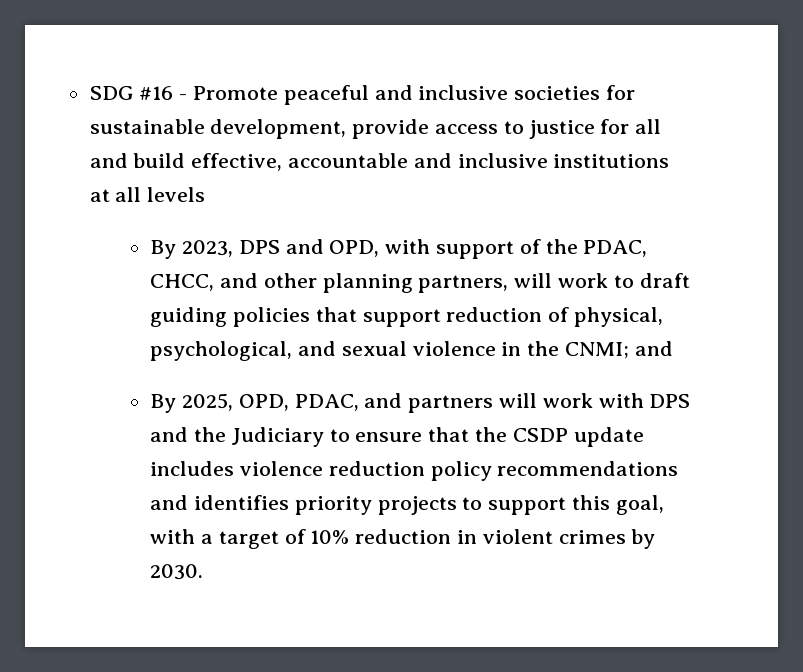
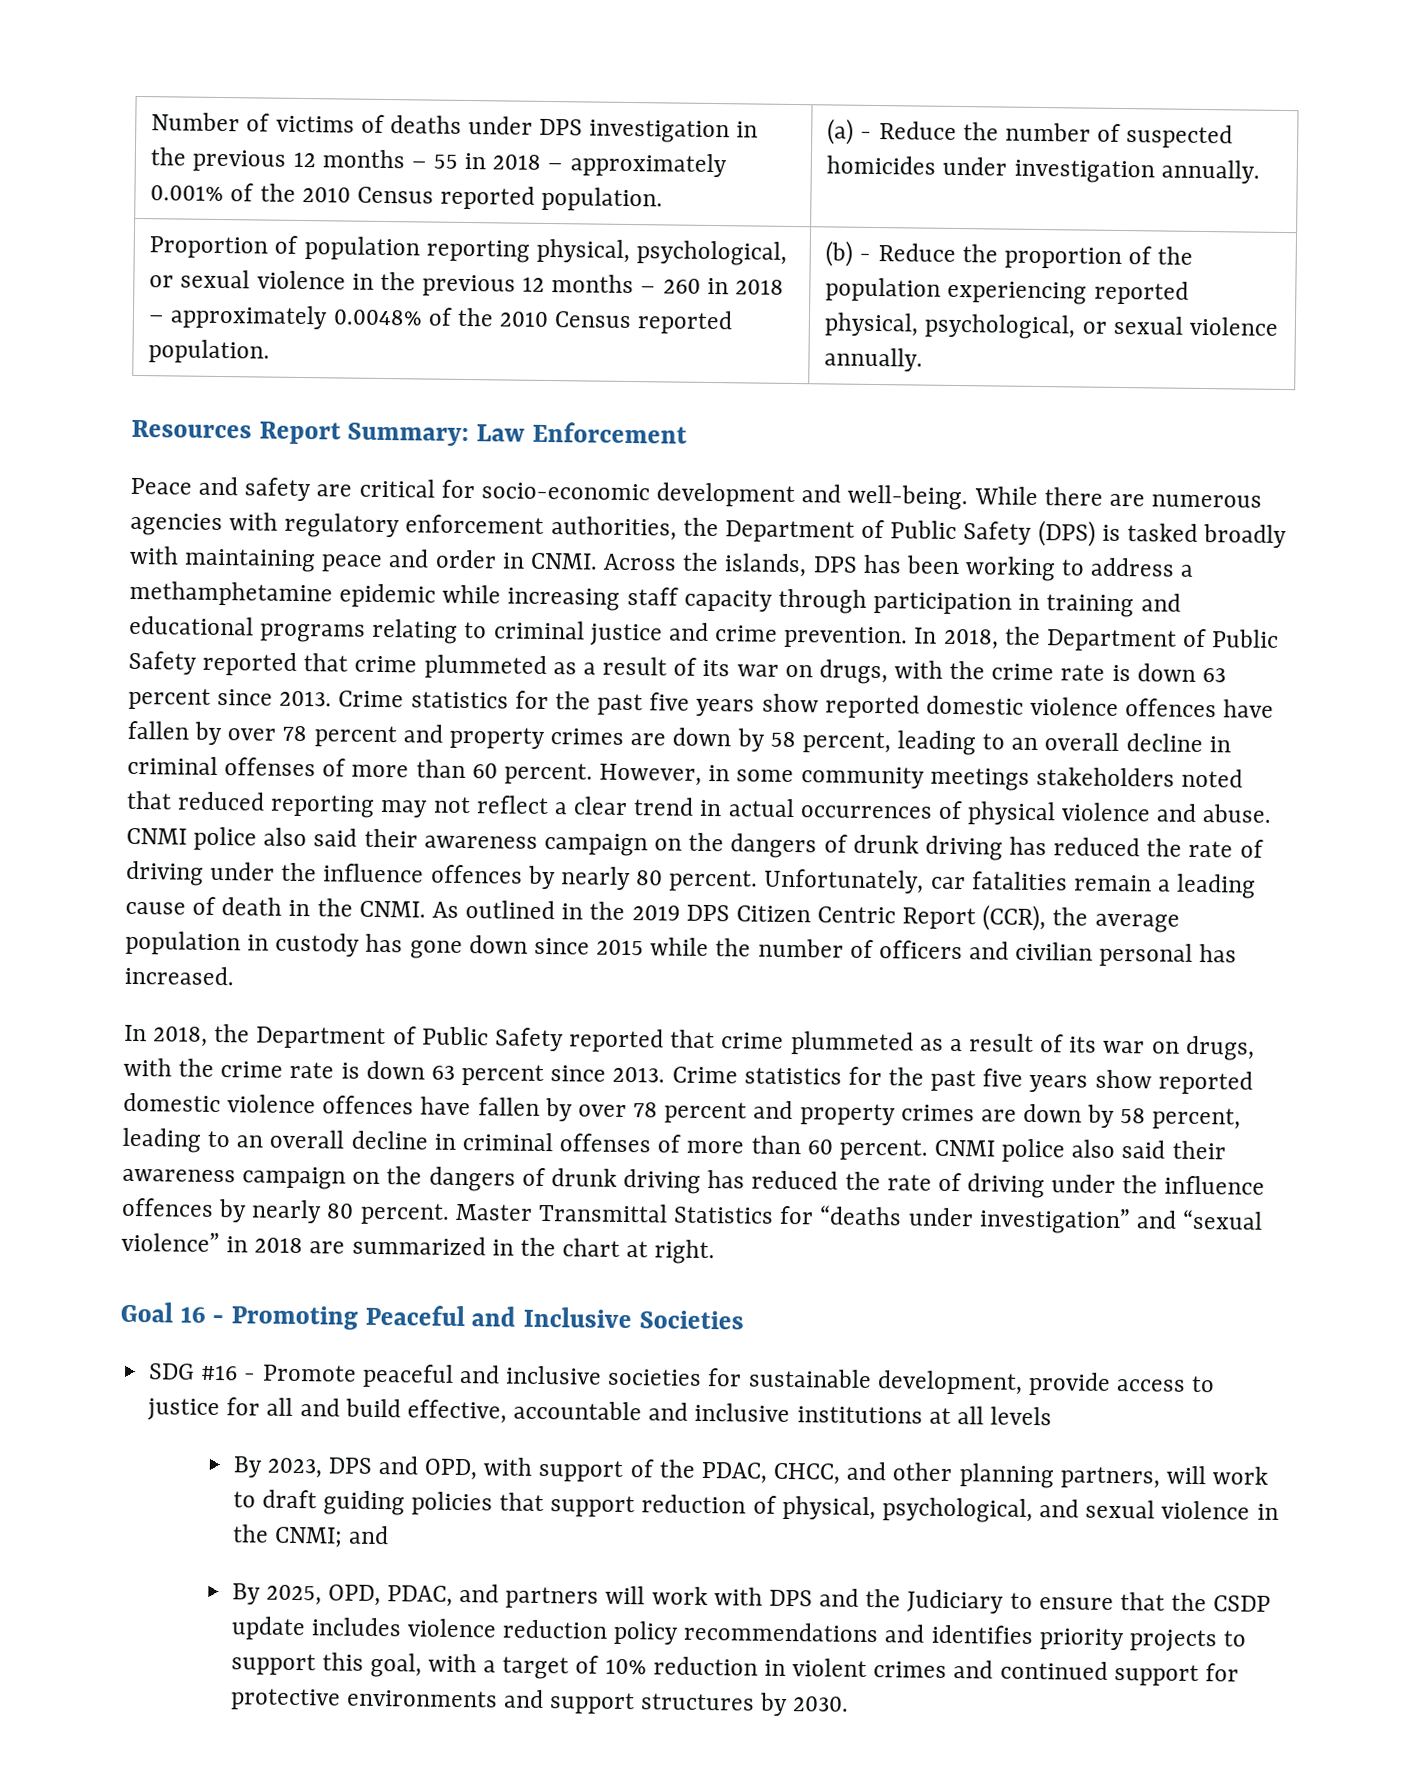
(89, 93) none -> [151,112,759,144] [150,147,727,178] [150,183,664,212] [827,118,1234,149] [826,155,1260,184] [149,235,788,266] [149,269,784,297] [148,304,734,335] [148,339,271,364] [825,240,1194,270] [825,277,1189,305] [824,312,1279,340] [824,347,924,372] [131,419,687,447] [130,476,1263,511] [130,512,1288,549] [129,545,1194,582] [129,580,1181,618] [129,615,1280,652] [128,650,1226,685] [128,687,1275,719] [127,720,1231,756] [127,755,1244,791] [126,790,1273,826] [126,826,1264,861] [125,860,1257,899] [125,896,1180,933] [125,930,1238,967] [124,965,234,986] [124,1023,1255,1061] [123,1057,1253,1095] [123,1092,1242,1130] [122,1127,1226,1163] [122,1166,1266,1199] [121,1197,1264,1235] [121,1231,716,1265] [120,1301,744,1330] Number of victims of deaths under DPS investigation in the previous 12 months – 55 in 2018 – approximately 0.001% of the 2010 Census reported population. | (a) - Reduce the number of suspected homicides under investigation annually. // Proportion of population reporting physical, psychological, or sexual violence in the previous 12 months – 260 in 2018 – approximately 0.0048% of the 2010 Census reported population. | (b) - Reduce the proportion of the population experiencing reported physical, psychological, or sexual violence annually. // Resources Report Summary: Law Enforcement // Peace and safety are critical for socio-economic development and well-being. While there are numerous agencies with regulatory enforcement authorities, the Department of Public Safety (DPS) is tasked broadly with maintaining peace and order in CNMI. Across the islands, DPS has been working to address a methamphetamine epidemic while increasing staff capacity through participation in training and educational programs relating to criminal justice and crime prevention. In 2018, the Department of Public Safety reported that crime plummeted as a result of its war on drugs, with the crime rate is down 63 percent since 2013. Crime statistics for the past five years show reported domestic violence offences have fallen by over 78 percent and property crimes are down by 58 percent, leading to an overall decline in criminal offenses of more than 60 percent. However, in some community meetings stakeholders noted that reduced reporting may not reflect a clear trend in actual occurrences of physical violence and abuse. CNMI police also said their awareness campaign on the dangers of drunk driving has reduced the rate of driving under the influence offences by nearly 80 percent. Unfortunately, car fatalities remain a leading cause of death in the CNMI. As outlined in the 2019 DPS Citizen Centric Report (CCR), the average population in custody has gone down since 2015 while the number of officers and civilian personal has increased. // In 2018, the Department of Public Safety reported that crime plummeted as a result of its war on drugs, with the crime rate is down 63 percent since 2013. Crime statistics for the past five years show reported domestic violence offences have fallen by over 78 percent and property crimes are down by 58 percent, leading to an overall decline in criminal offenses of more than 60 percent. CNMI police also said their awareness campaign on the dangers of drunk driving has reduced the rate of driving under the influence offences by nearly 80 percent. Master Transmittal Statistics for “deaths under investigation” and “sexual violence” in 2018 are summarized in the chart at right. // Goal 16 - Promoting Peaceful and Inclusive Societies //
(626, 537) none -> [953,1660,1239,1687] [229,1688,756,1715] and continued support for protective environments and support structures

